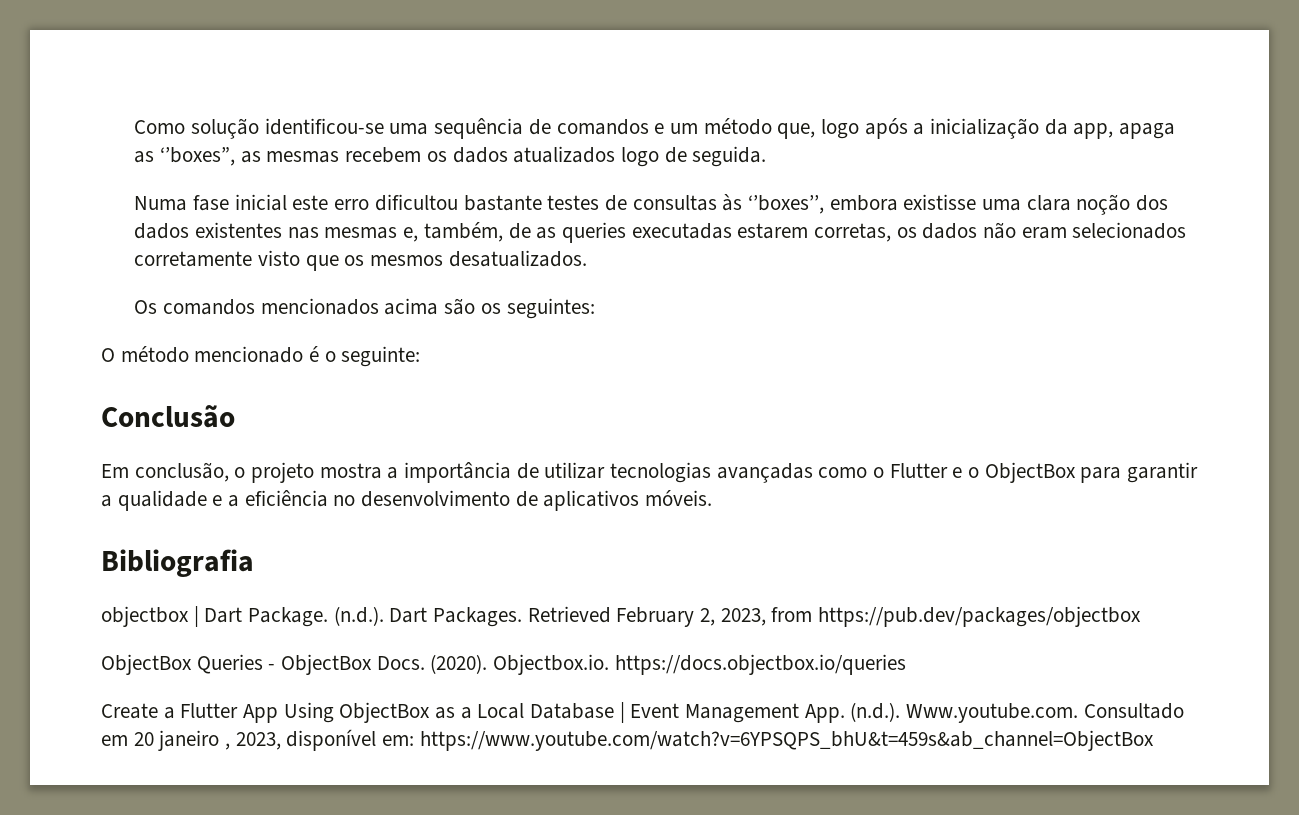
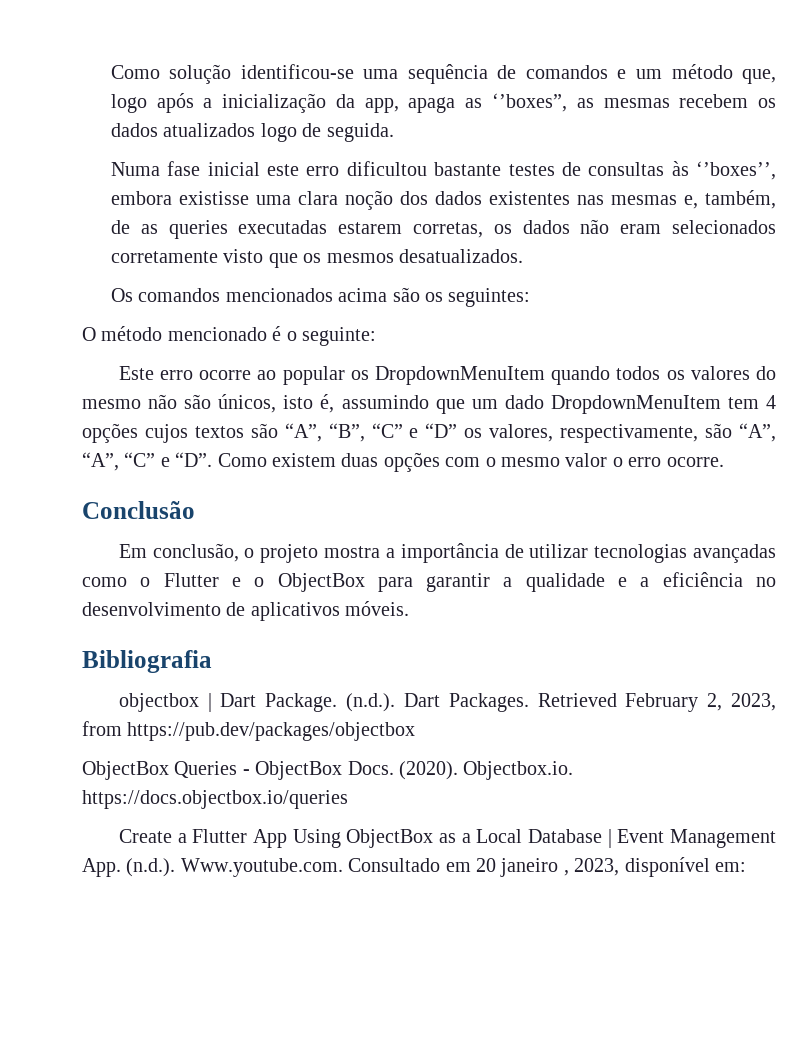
(421, 356) none -> [118,366,777,385] [82,394,776,414] [82,423,776,443] [82,452,724,472] // Este erro ocorre ao popular os DropdownMenuItem quando todos os valores do mesmo não são únicos, isto é, assumindo que um dado DropdownMenuItem tem 4 opções cujos textos são “A”, “B”, “C” e “D” os valores, respectivamente, são “A”, “A”, “C” e “D”. Como existem duas opções com o mesmo valor o erro ocorre.
[419,730,1154,751] https://www.youtube.com/watch?v=6YPSQPS_bhU&t=459s&ab_channel=ObjectBox -> (746, 867) none

